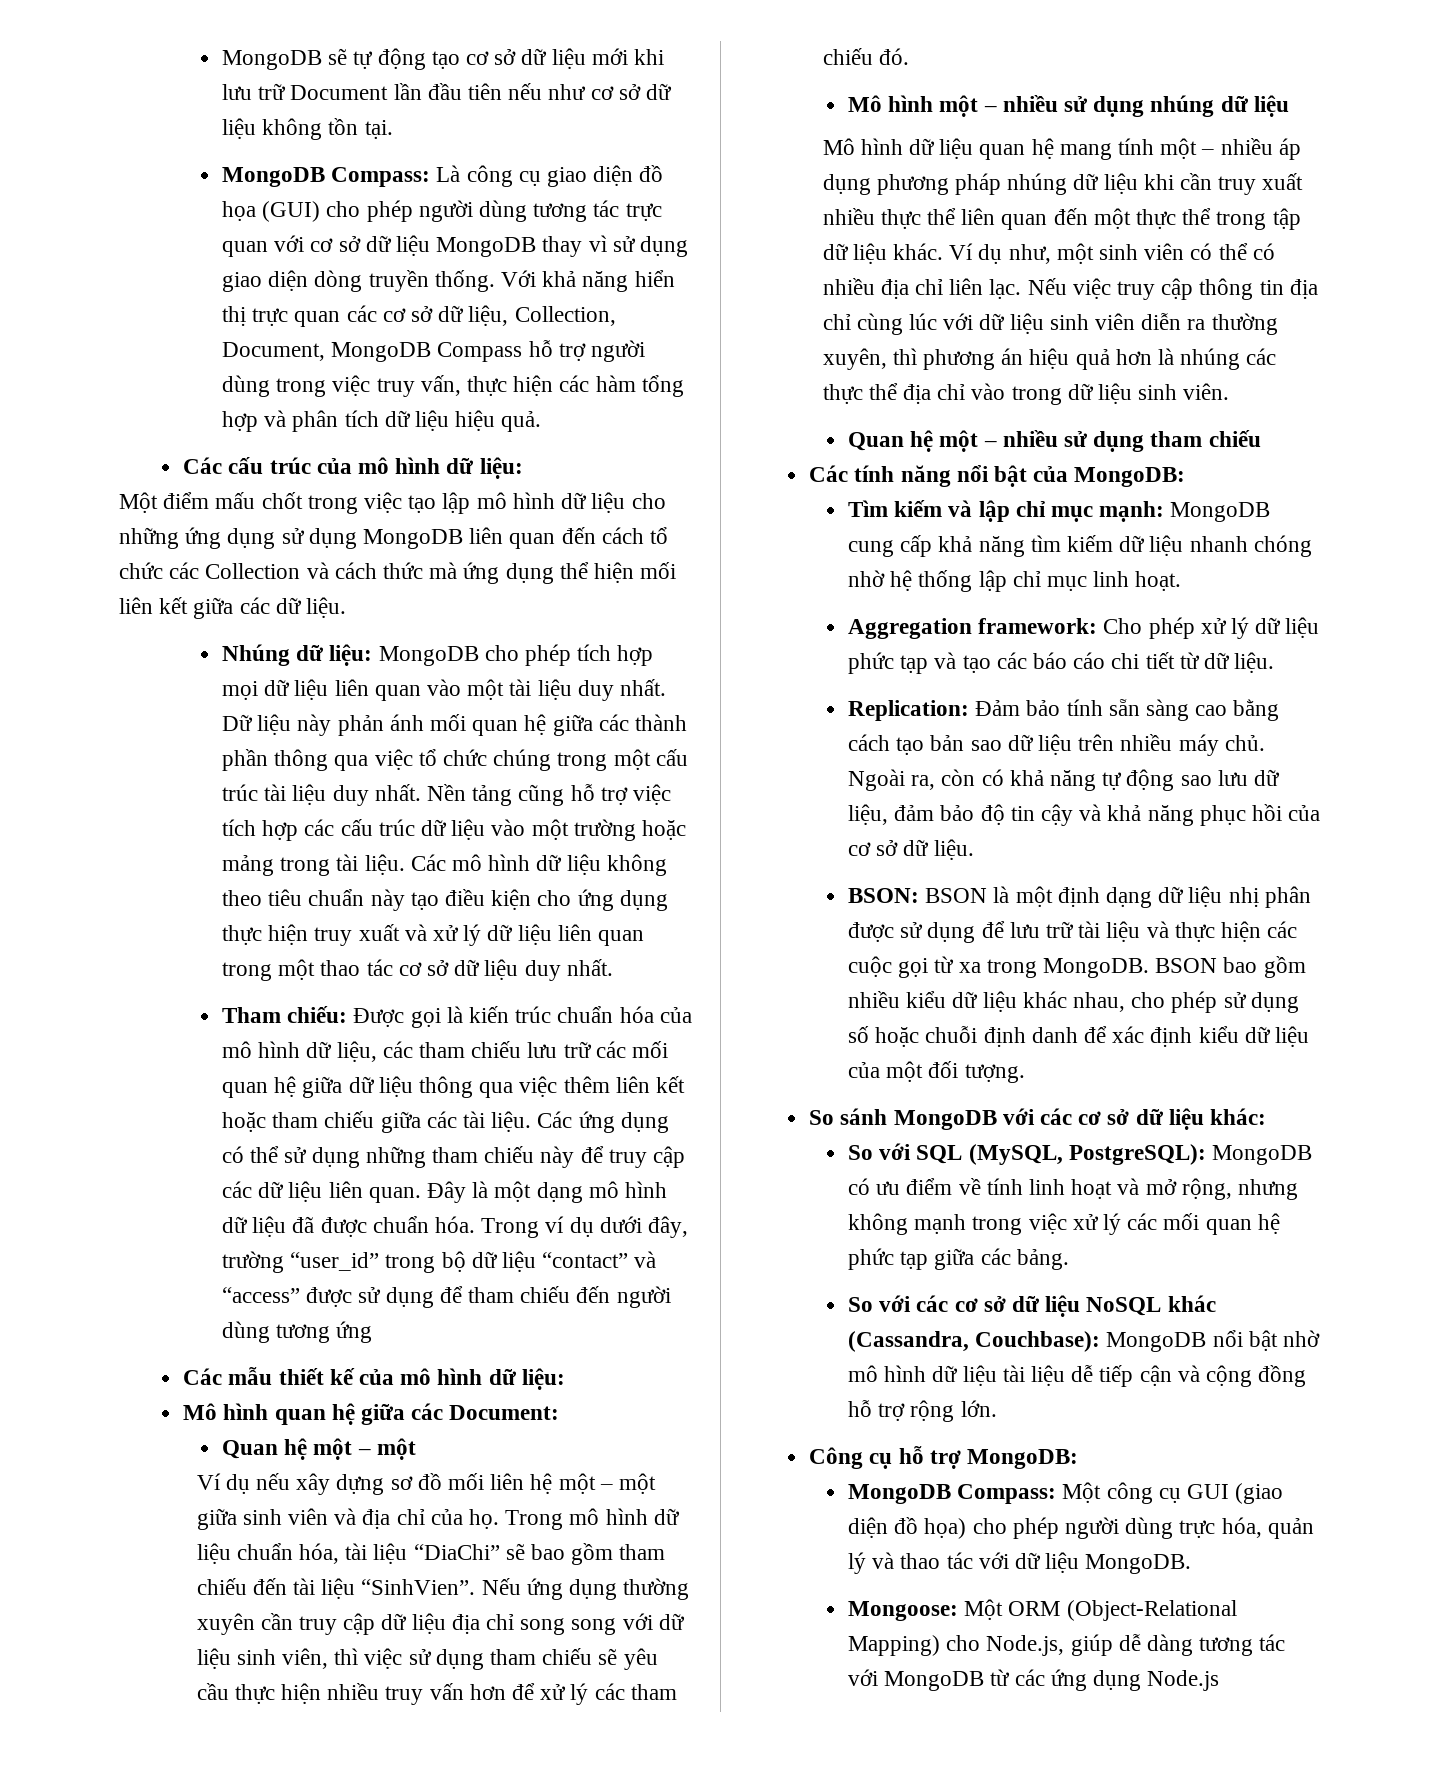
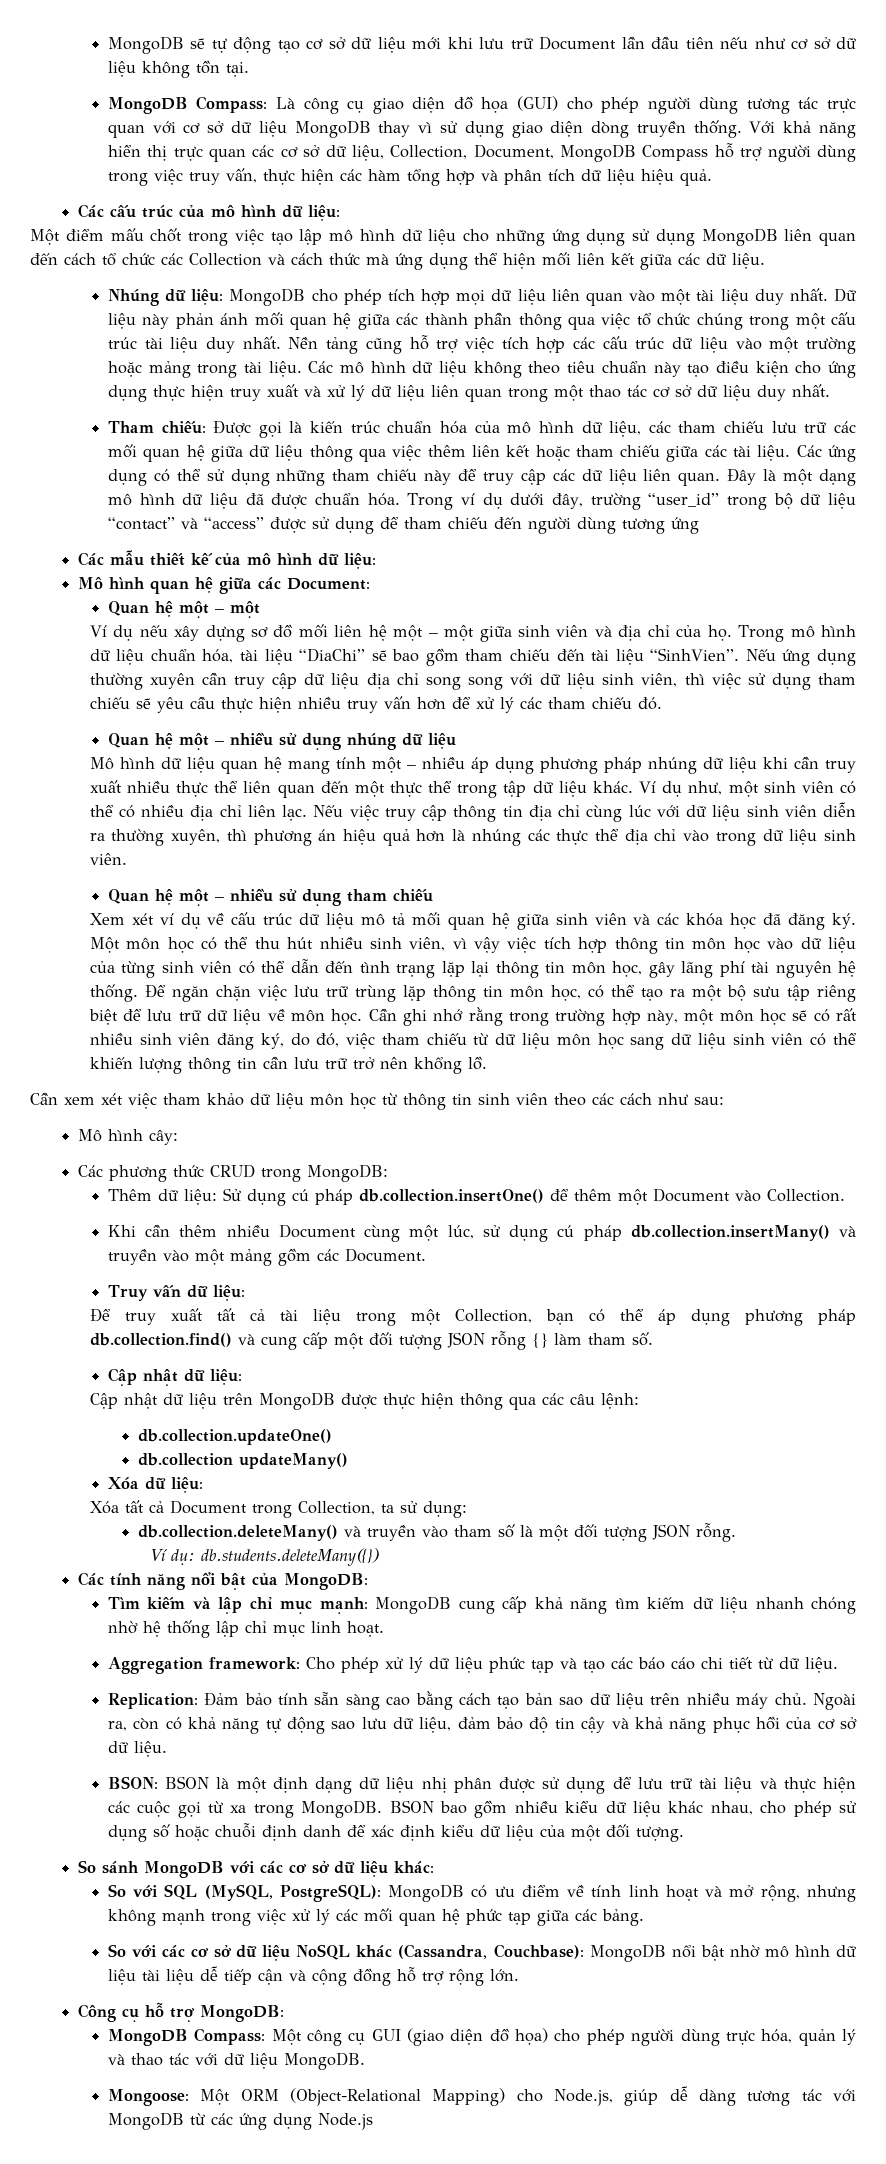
[847,95,934,112] Mô hình -> [107,733,173,749] Quan hệ
(1261, 438) none -> [89,912,856,930] [89,936,857,954] [89,959,856,978] [89,984,856,1002] [88,1007,858,1026] [89,1032,858,1050] [89,1056,487,1074] [30,1092,724,1110] [78,1129,179,1145] [78,1164,389,1182] [107,1188,845,1206] [107,1224,857,1242] [107,1248,426,1266] [107,1285,245,1301] [89,1308,857,1326] [89,1331,653,1350] [107,1368,242,1386] [89,1392,639,1410] [137,1429,332,1445] [137,1453,348,1469] [107,1477,203,1493] [89,1500,467,1518] [137,1523,736,1542] [149,1548,380,1566] // Xem xét ví dụ về cấu trúc dữ liệu mô tả mối quan hệ giữa sinh viên và các khóa học đã đăng ký. Một môn học có thể thu hút nhiều sinh viên, vì vậy việc tích hợp thông tin môn học vào dữ liệu của từng sinh viên có thể dẫn đến tình trạng lặp lại thông tin môn học, gây lãng phí tài nguyên hệ thống. Để ngăn chặn việc lưu trữ trùng lặp thông tin môn học, có thể tạo ra một bộ sưu tập riêng biệt để lưu trữ dữ liệu về môn học. Cần ghi nhớ rằng trong trường hợp này, một môn học sẽ có rất nhiều sinh viên đăng ký, do đó, việc tham chiếu từ dữ liệu môn học sang dữ liệu sinh viên có thể khiến lượng thông tin cần lưu trữ trở nên khổng lồ. // Cần xem xét việc tham khảo dữ liệu môn học từ thông tin sinh viên theo các cách như sau: // Mô hình cây: // Các phương thức CRUD trong MongoDB: // Thêm dữ liệu: Sử dụng cú pháp db.collection.insertOne() để thêm một Document vào Collection. // Khi cần thêm nhiều Document cùng một lúc, sử dụng cú pháp db.collection.insertMany() và truyền vào một mảng gồm các Document. // Truy vấn dữ liệu: // Để truy xuất tất cả tài liệu trong một Collection, bạn có thể áp dụng phương pháp db.collection.find() và cung cấp một đối tượng JSON rỗng {} làm tham số. // Cập nhật dữ liệu: // Cập nhật dữ liệu trên MongoDB được thực hiện thông qua các câu lệnh: // db.collection.updateOne() // db.collection updateMany() // Xóa dữ liệu: // Xóa tất cả Document trong Collection, ta sử dụng: // db.collection.deleteMany() và truyền vào tham số là một đối tượng JSON rỗng. // Ví dụ: db.students.deleteMany({})

